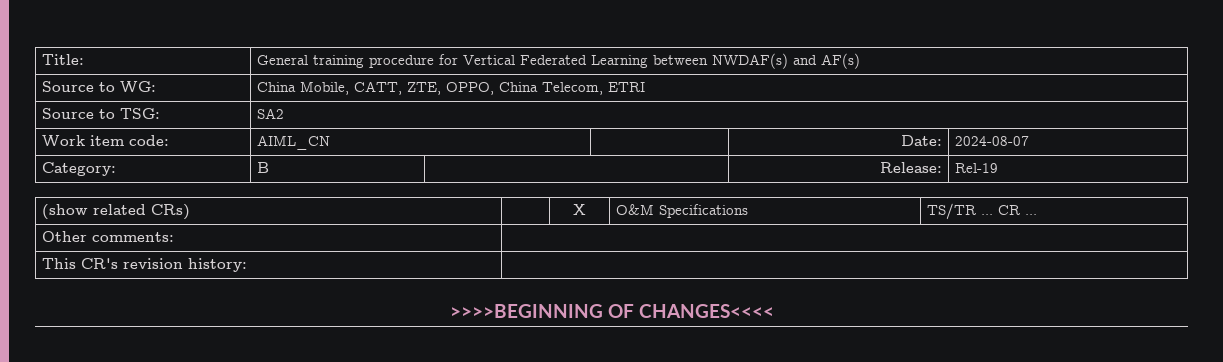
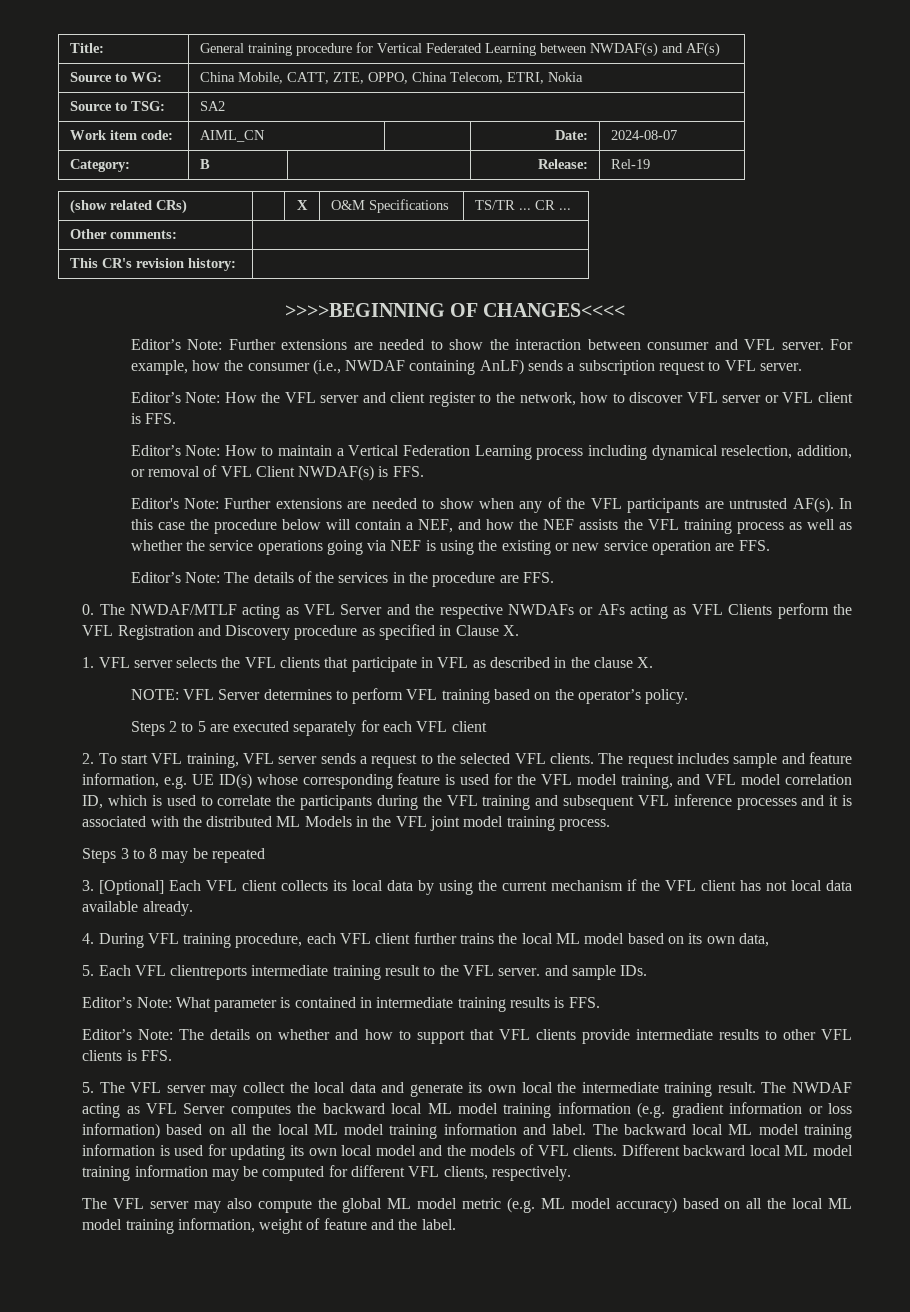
[608,82,646,92] ETRI -> [507,72,584,84] ETRI, Nokia
(774, 311) none -> [130,339,854,350] [130,359,803,375] [130,392,853,407] [130,413,176,424] [130,445,853,460] [130,465,424,481] [130,497,853,513] [130,519,853,534] [130,540,770,555] [130,571,555,587] [82,603,853,619] [82,624,520,640] [82,657,654,672] [130,688,689,704] [130,720,487,736] [82,752,852,768] [82,773,853,789] [82,794,852,810] [82,816,611,831] [82,848,266,863] [82,879,852,895] [82,901,193,916] [82,932,769,948] [82,965,648,980] [82,997,600,1012] [82,1029,852,1044] [82,1050,172,1061] [82,1082,852,1097] [82,1102,853,1118] [82,1123,852,1139] [82,1144,853,1160] [82,1165,572,1181] [82,1197,853,1213] [82,1218,456,1234] // Editor’s Note: Further extensions are needed to show the interaction between consumer and VFL server. For example, how the consumer (i.e., NWDAF containing AnLF) sends a subscription request to VFL server. // Editor’s Note: How the VFL server and client register to the network, how to discover VFL server or VFL client is FFS. // Editor’s Note: How to maintain a Vertical Federation Learning process including dynamical reselection, addition, or removal of VFL Client NWDAF(s) is FFS. // Editor's Note: Further extensions are needed to show when any of the VFL participants are untrusted AF(s). In this case the procedure below will contain a NEF, and how the NEF assists the VFL training process as well as whether the service operations going via NEF is using the existing or new service operation are FFS. // Editor’s Note: The details of the services in the procedure are FFS. // 0. The NWDAF/MTLF acting as VFL Server and the respective NWDAFs or AFs acting as VFL Clients perform the VFL Registration and Discovery procedure as specified in Clause X. // 1. VFL server selects the VFL clients that participate in VFL as described in the clause X. // NOTE: VFL Server determines to perform VFL training based on the operator’s policy. // Steps 2 to 5 are executed separately for each VFL client // 2. To start VFL training, VFL server sends a request to the selected VFL clients. The request includes sample and feature information, e.g. UE ID(s) whose corresponding feature is used for the VFL model training, and VFL model correlation ID, which is used to correlate the participants during the VFL training and subsequent VFL inference processes and it is associated with the distributed ML Models in the VFL joint model training process. // Steps 3 to 8 may be repeated // 3. [Optional] Each VFL client collects its local data by using the current mechanism if the VFL client has not local data available already. // 4. During VFL training procedure, each VFL client further trains the local ML model based on its own data, // 5. Each VFL clientreports intermediate training result to the VFL server. and sample IDs. // Editor’s Note: What parameter is contained in intermediate training results is FFS. // Editor’s Note: The details on whether and how to support that VFL clients provide intermediate results to other VFL clients is FFS. // 5. The VFL server may collect the local data and generate its own local the intermediate training result. The NWDAF acting as VFL Server computes the backward local ML model training information (e.g. gradient information or loss information) based on all the local ML model training information and label. The backward local ML model training information is used for updating its own local model and the models of VFL clients. Different backward local ML model training information may be computed for different VFL clients, respectively. // The VFL server may also compute the global ML model metric (e.g. ML model accuracy) based on all the local ML model training information, weight of feature and the label.

